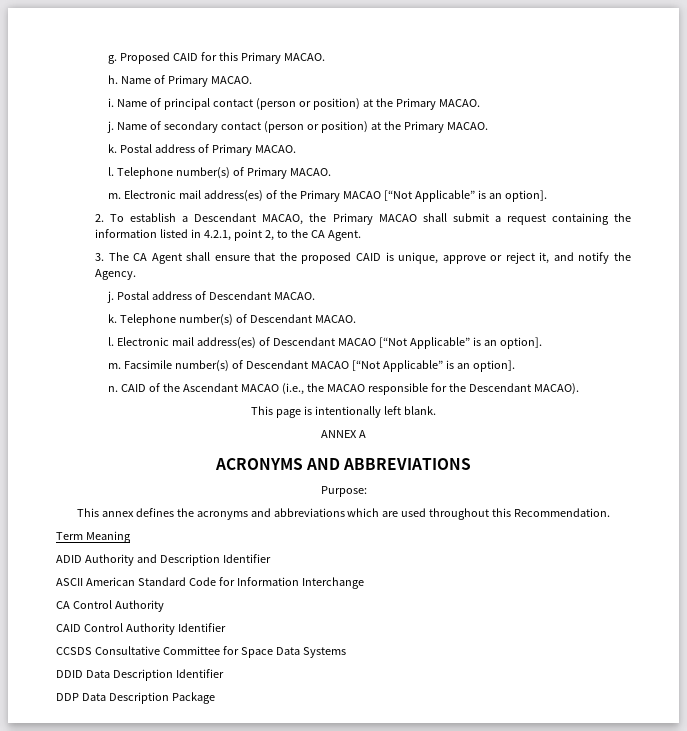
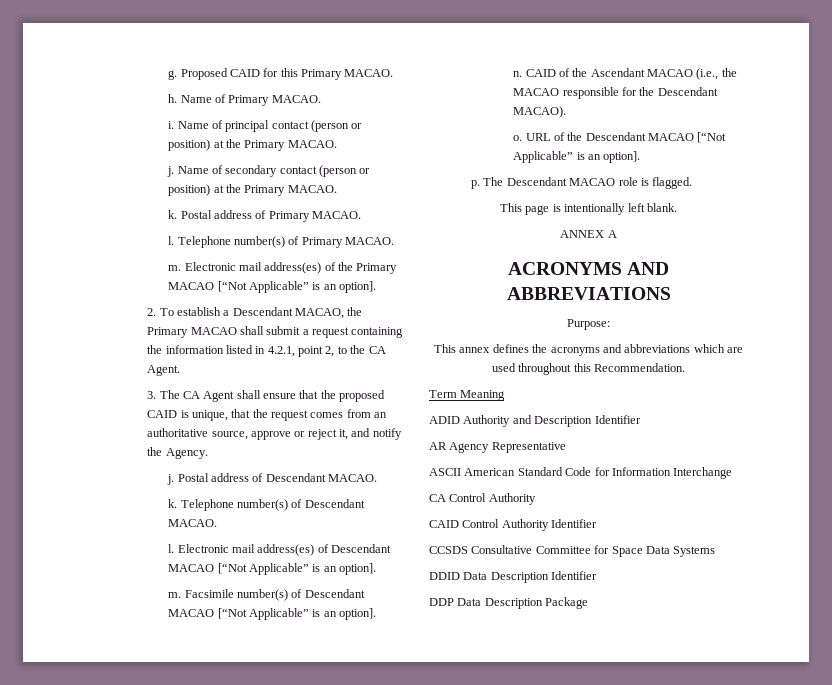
(439, 258) none -> [231,409,388,421] [147,428,248,440] that the request comes from an authoritative source,
(579, 389) none -> [513,132,727,143] [513,151,641,163] [471,177,693,189] // o. URL of the Descendant MACAO [“Not Applicable” is an option]. // p. The Descendant MACAO role is flagged.
(271, 558) none -> [429,442,566,453] // AR Agency Representative

